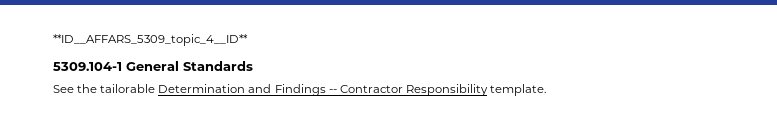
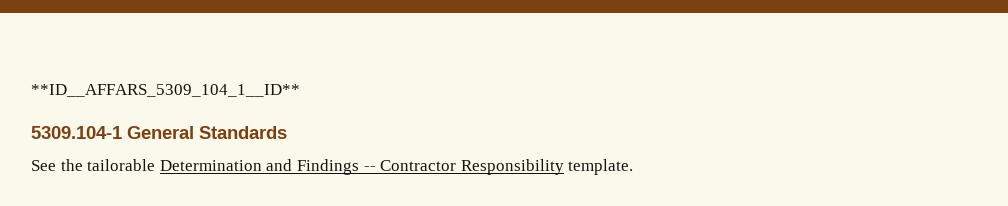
[53,34,248,46] **ID__AFFARS_5309_topic_4__ID** -> [31,84,300,97] **ID__AFFARS_5309_104_1__ID**

